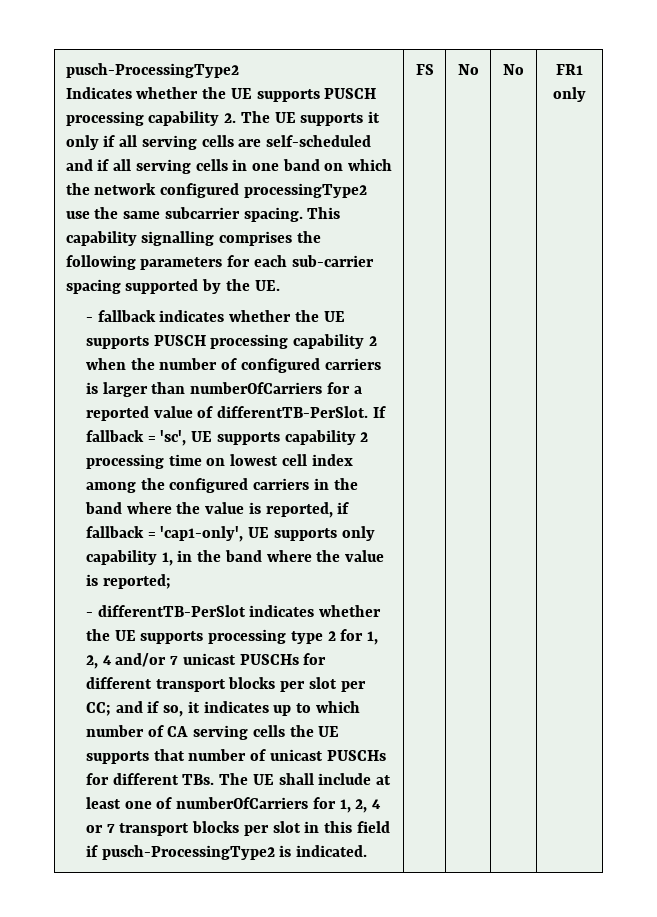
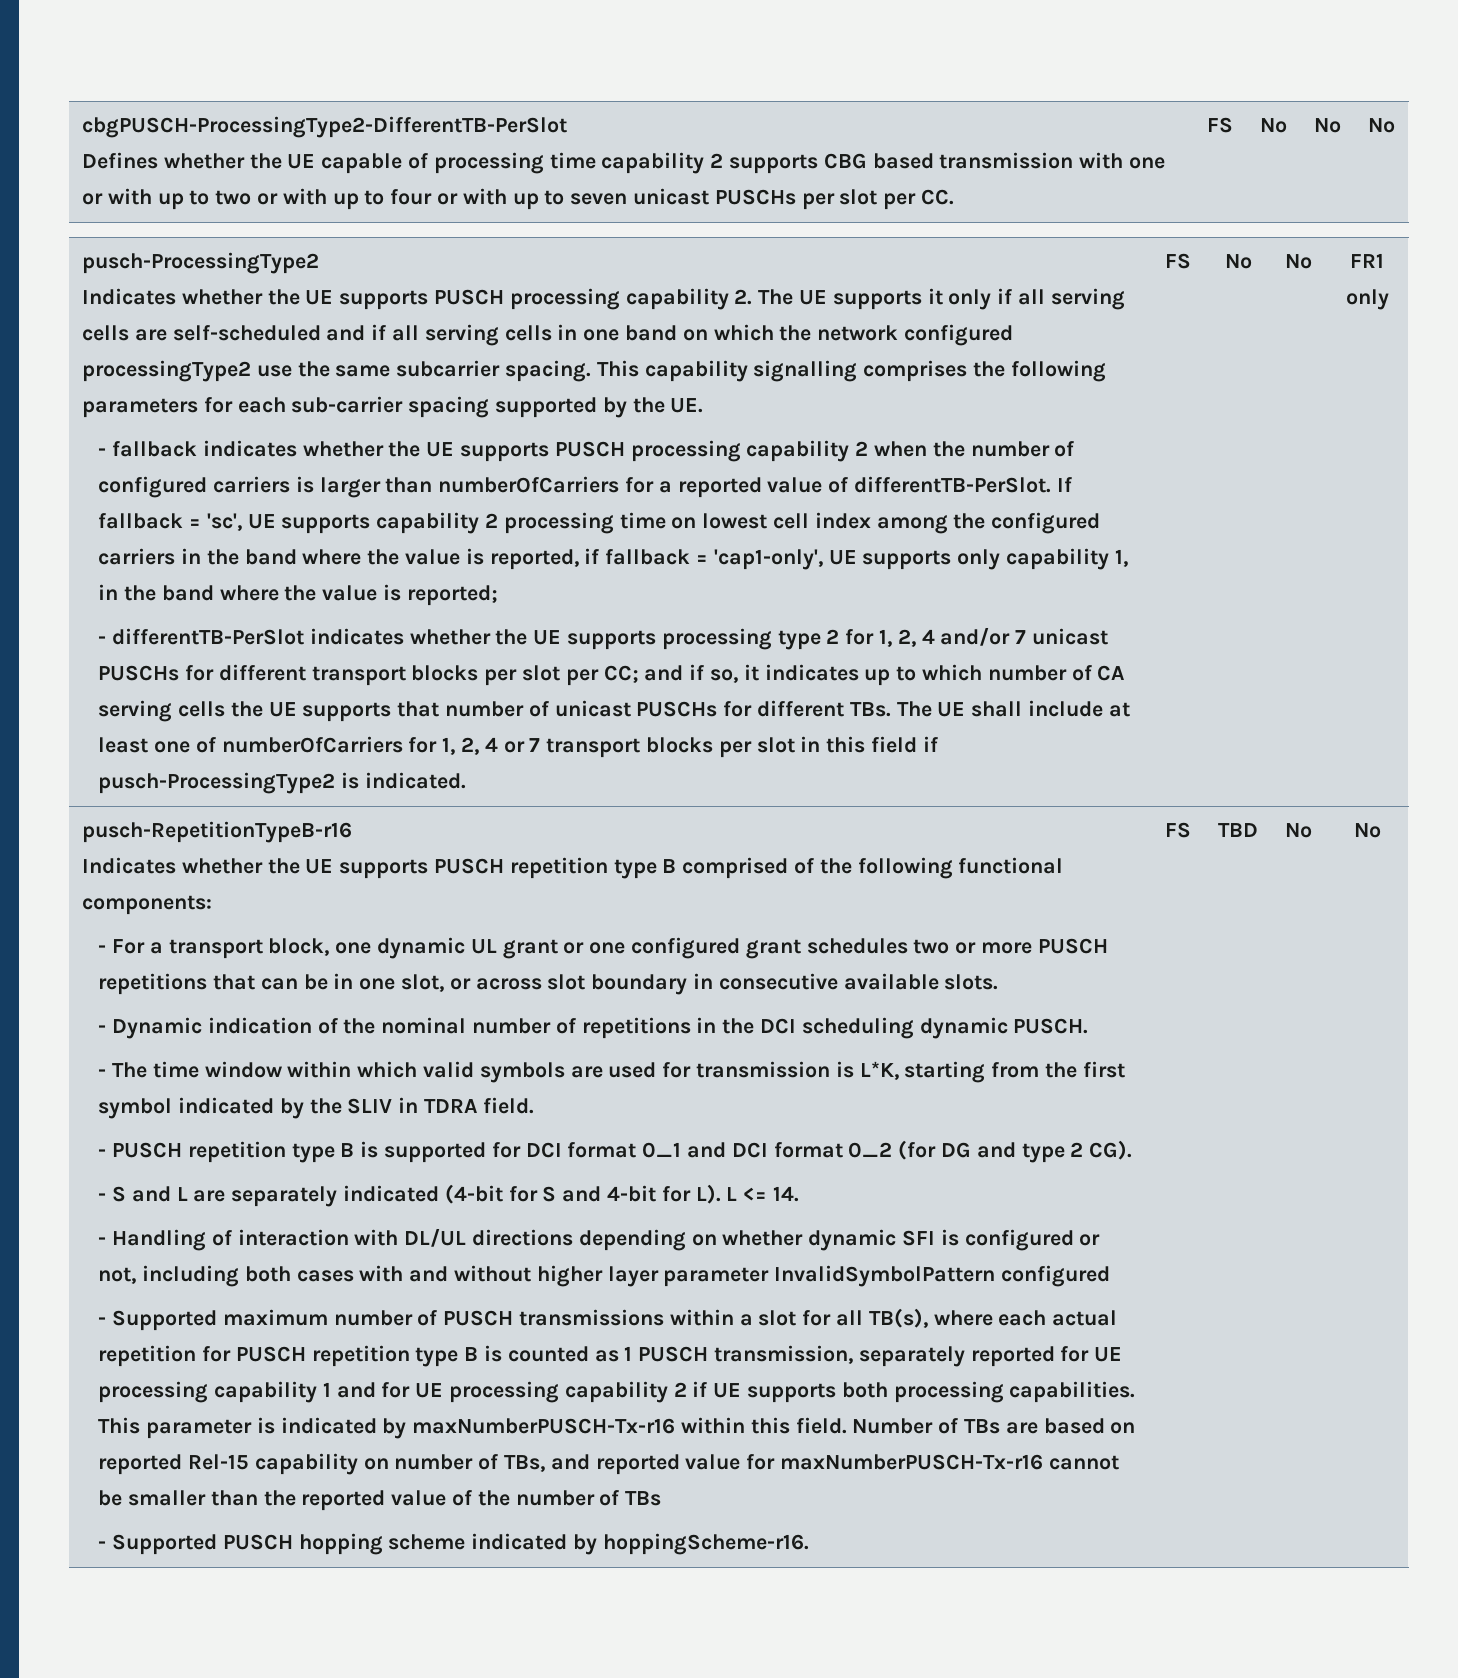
(65, 70) none -> [81,116,567,138] [81,152,1166,174] [81,188,955,210] [1207,117,1233,133] [1260,118,1287,133] [1314,118,1341,133] [1368,118,1395,133] cbgPUSCH-ProcessingType2-DifferentTB-PerSlot // Defines whether the UE capable of processing time capability 2 supports CBG based transmission with one or with up to two or with up to four or with up to seven unicast PUSCHs per slot per CC. | FS | No | No | No //
(586, 94) none -> [81,821,352,843] [81,857,1064,879] [81,895,212,915] [98,937,1108,959] [98,973,999,995] [98,1017,1089,1039] [98,1061,1125,1083] [98,1097,534,1119] [98,1140,1133,1163] [98,1184,800,1207] [98,1228,1101,1251] [98,1265,1110,1287] [98,1308,1118,1331] [98,1345,1123,1367] [98,1381,1136,1403] [98,1417,1136,1439] [98,1453,1119,1475] [98,1490,662,1511] [98,1533,809,1555] [1165,822,1191,838] [1218,823,1258,837] [1285,823,1312,838] [1353,823,1381,838] // pusch-RepetitionTypeB-r16 // Indicates whether the UE supports PUSCH repetition type B comprised of the following functional components: // - For a transport block, one dynamic UL grant or one configured grant schedules two or more PUSCH repetitions that can be in one slot, or across slot boundary in consecutive available slots. // - Dynamic indication of the nominal number of repetitions in the DCI scheduling dynamic PUSCH. // - The time window within which valid symbols are used for transmission is L*K, starting from the first symbol indicated by the SLIV in TDRA field. // - PUSCH repetition type B is supported for DCI format 0_1 and DCI format 0_2 (for DG and type 2 CG). // - S and L are separately indicated (4-bit for S and 4-bit for L). L <= 14. // - Handling of interaction with DL/UL directions depending on whether dynamic SFI is configured or not, including both cases with and without higher layer parameter InvalidSymbolPattern configured // - Supported maximum number of PUSCH transmissions within a slot for all TB(s), where each actual repetition for PUSCH repetition type B is counted as 1 PUSCH transmission, separately reported for UE processing capability 1 and for UE processing capability 2 if UE supports both processing capabilities. This parameter is indicated by maxNumberPUSCH-Tx-r16 within this field. Number of TBs are based on reported Rel-15 capability on number of TBs, and reported value for maxNumberPUSCH-Tx-r16 cannot be smaller than the reported value of the number of TBs // - Supported PUSCH hopping scheme indicated by hoppingScheme-r16. | FS | TBD | No | No

